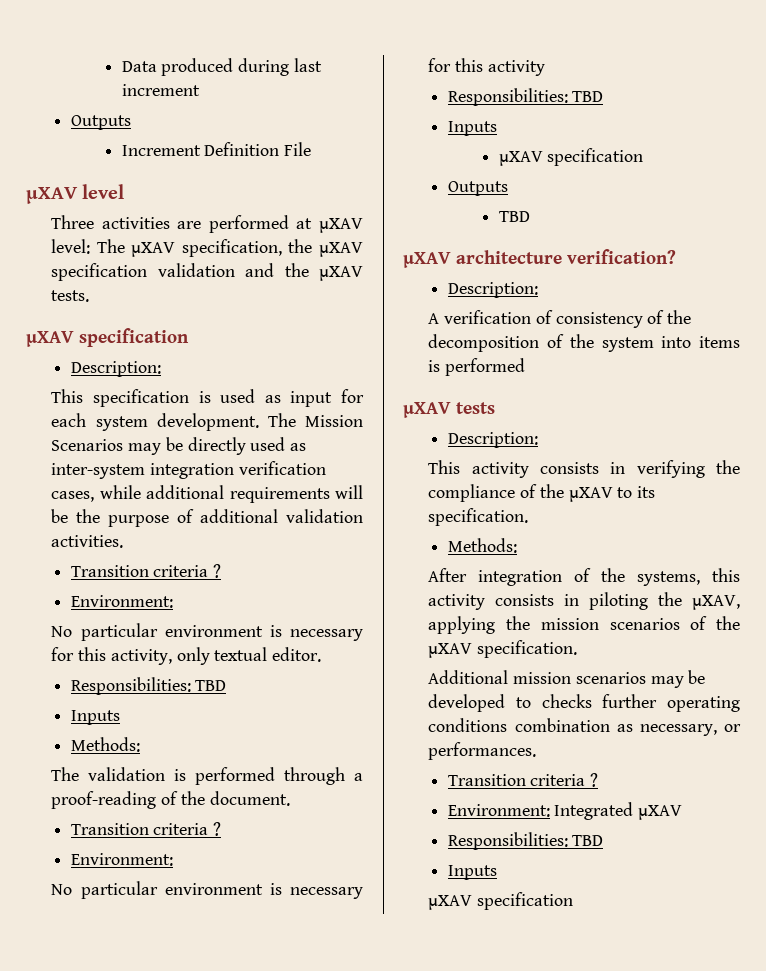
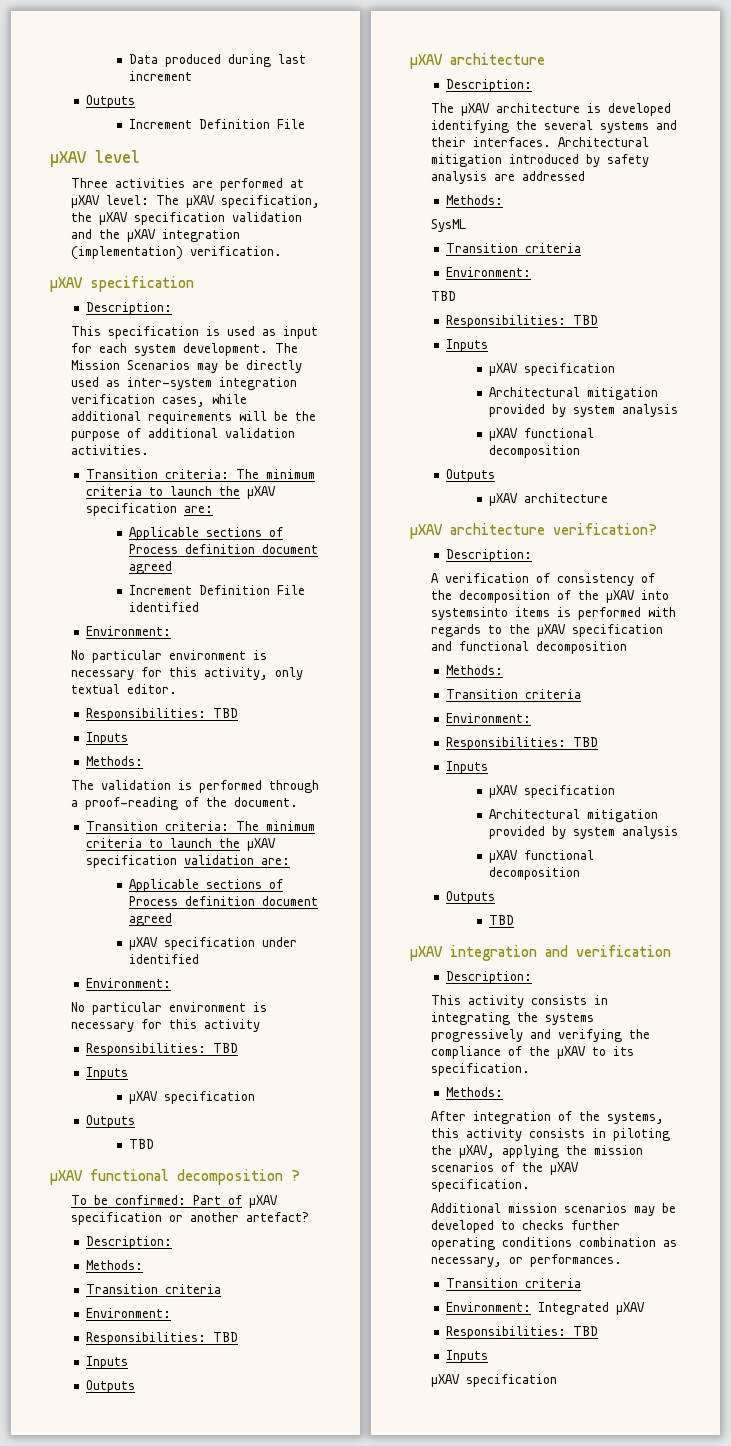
[51,290,90,302] tests. -> [162,229,241,242] [71,246,283,260] integration (implementation) verification.
[153,564,222,578] criteria ? -> [164,469,315,479] [85,486,276,499] [85,503,213,516] [128,527,283,540] [128,544,318,554] [128,561,172,574] [128,585,305,595] [128,602,199,612] criteria: The minimum criteria to launch the µXAV specification are: // Applicable sections of Process definition document agreed // Increment Definition File identified
[153,822,222,836] criteria ? -> [164,821,315,831] [85,838,276,851] [85,855,290,868] [128,879,283,892] [128,896,318,906] [128,913,172,926] [128,937,297,950] [128,954,199,964] criteria: The minimum criteria to launch the µXAV specification validation are: // Applicable sections of Process definition document agreed // µXAV specification under identified
(530, 216) none -> [50,1169,300,1185] [71,1195,279,1208] [71,1212,310,1225] [85,1236,172,1249] [85,1260,143,1270] [85,1284,221,1294] [85,1308,171,1318] [85,1332,238,1345] [85,1356,128,1369] [85,1380,135,1393] [410,53,545,69] [445,79,532,92] [431,103,672,116] [431,120,678,133] [431,137,650,147] [431,154,650,167] [431,171,586,184] [445,195,503,205] [431,219,467,232] [445,243,581,253] [445,267,531,277] [431,291,457,301] [445,315,598,328] [445,339,488,352] [488,363,615,376] [488,387,658,400] [488,404,678,417] [488,428,594,441] [488,445,580,458] [445,469,495,482] [488,493,608,506] // µXAV functional decomposition ? // To be confirmed: Part of µXAV specification or another artefact? // Description: // Methods: // Transition criteria // Environment: // Responsibilities: TBD // Inputs // Outputs // µXAV architecture // Description: // The µXAV architecture is developed identifying the several systems and their interfaces. Architectural mitigation introduced by safety analysis are addressed // Methods: // SysML // Transition criteria // Environment: // TBD // Responsibilities: TBD // Inputs // µXAV specification // Architectural mitigation provided by system analysis // µXAV functional decomposition // Outputs // µXAV architecture
[601,336,692,352] system into -> [606,590,670,603] [431,607,509,620] µXAV into systemsinto
[403,402,495,418] // µXAV tests -> [648,607,677,617] [431,624,664,637] [431,641,628,654] [445,665,503,675] [445,689,581,699] [445,713,531,723] [445,737,598,750] [445,761,488,774] [488,785,615,798] [488,809,658,822] [488,826,678,839] [488,850,594,863] [488,867,580,880] [445,891,495,904] [488,915,514,925] [410,945,671,961] with regards to the µXAV specification and functional decomposition // Methods: // Transition criteria // Environment: // Responsibilities: TBD // Inputs // µXAV specification // Architectural mitigation provided by system analysis // µXAV functional decomposition // Outputs // TBD // µXAV integration and verification
(626, 468) none -> [431,1012,595,1025] [431,1029,552,1042] integrating the systems progressively and
[590,773,599,787] ? -> (581, 1283) none

